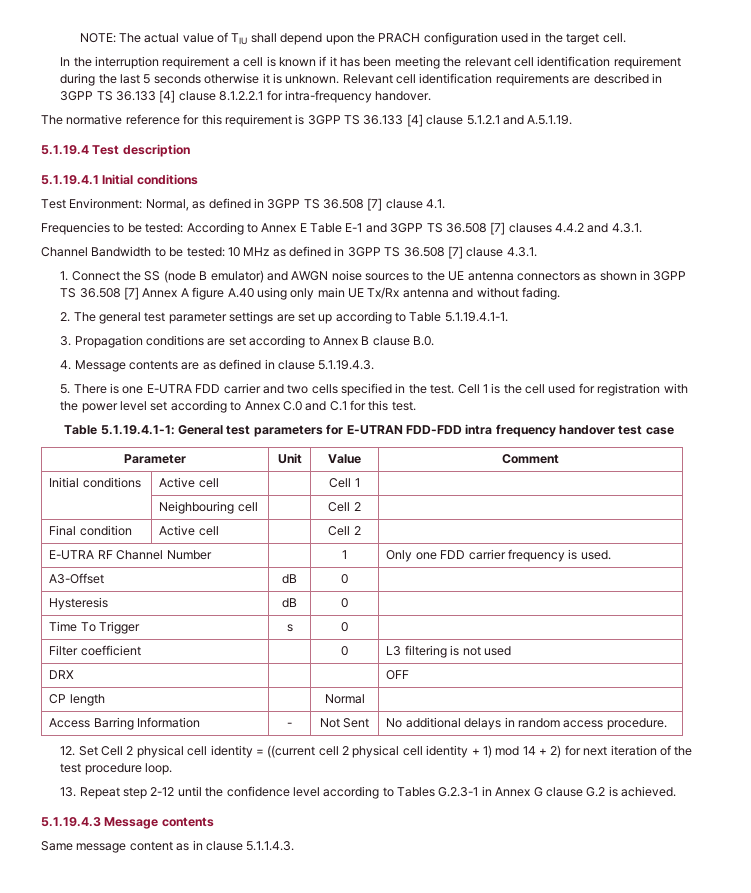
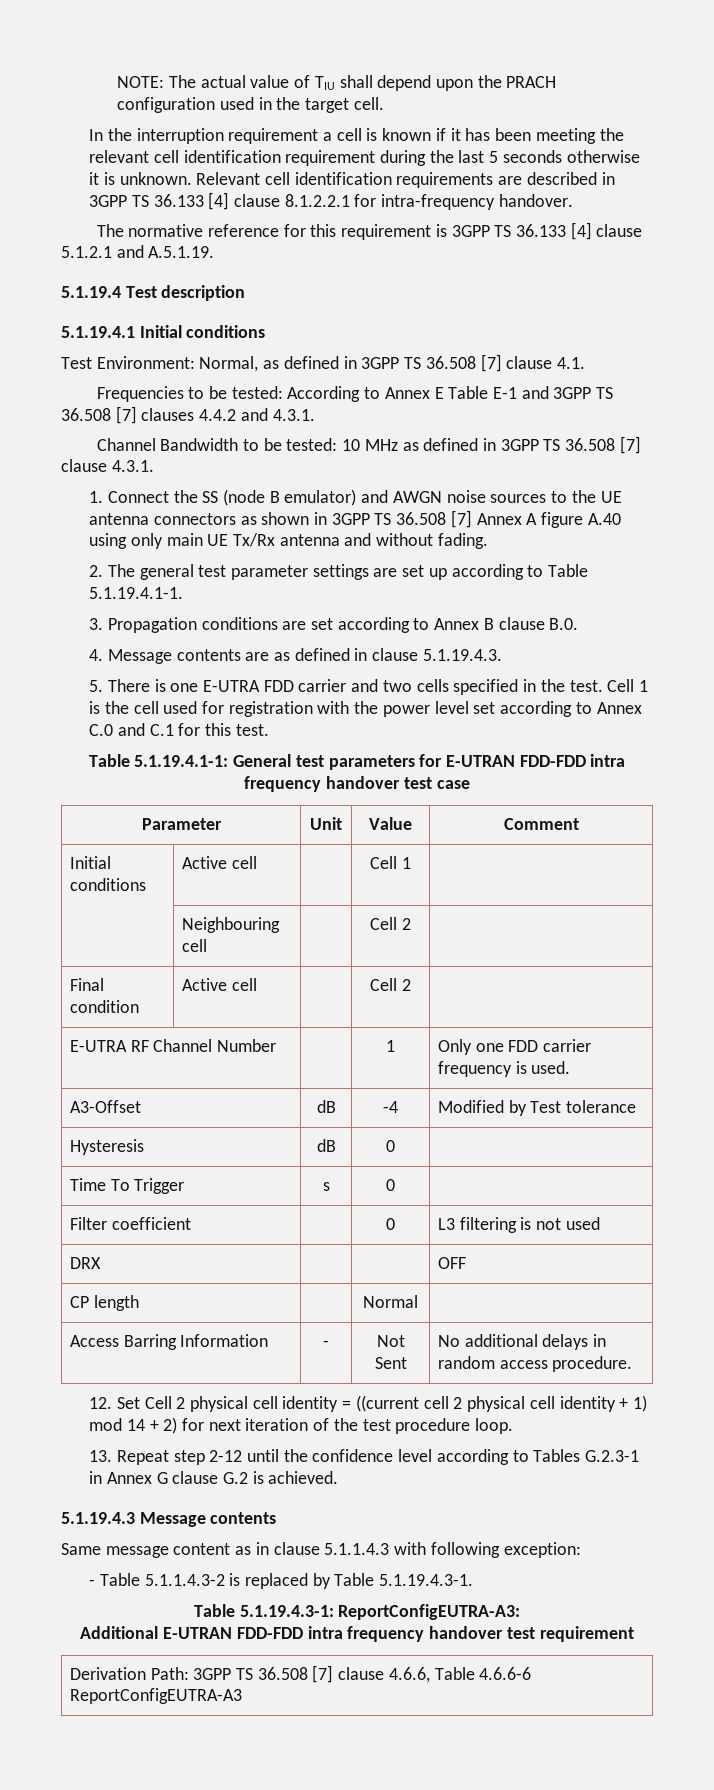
[341,574,348,584] 0 | -> [383,1101,398,1113] [437,1100,637,1116] -4 | Modified by Test tolerance
[246,841,295,851] 5.1.1.4.3. -> [324,1542,581,1558] [89,1573,474,1589] [193,1604,521,1620] [80,1626,634,1642] [69,1665,532,1683] [69,1688,242,1704] 5.1.1.4.3 with following exception: // - Table 5.1.1.4.3-2 is replaced by Table 5.1.19.4.3-1. // Table 5.1.19.4.3-1: ReportConfigEUTRA-A3: // Additional E-UTRAN FDD-FDD intra frequency handover test requirement // Derivation Path: 3GPP TS 36.508 [7] clause 4.6.6, Table 4.6.6-6 ReportConfigEUTRA-A3

